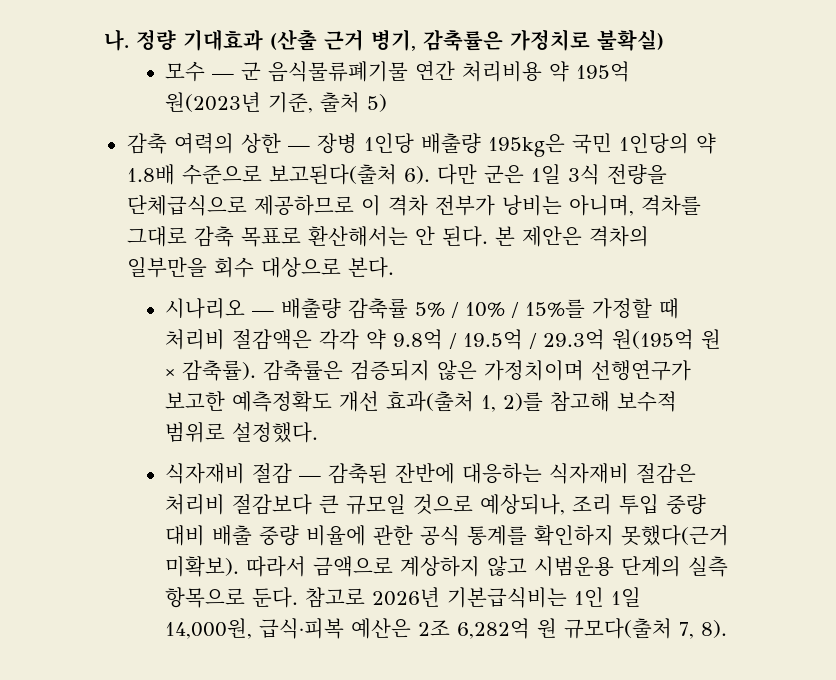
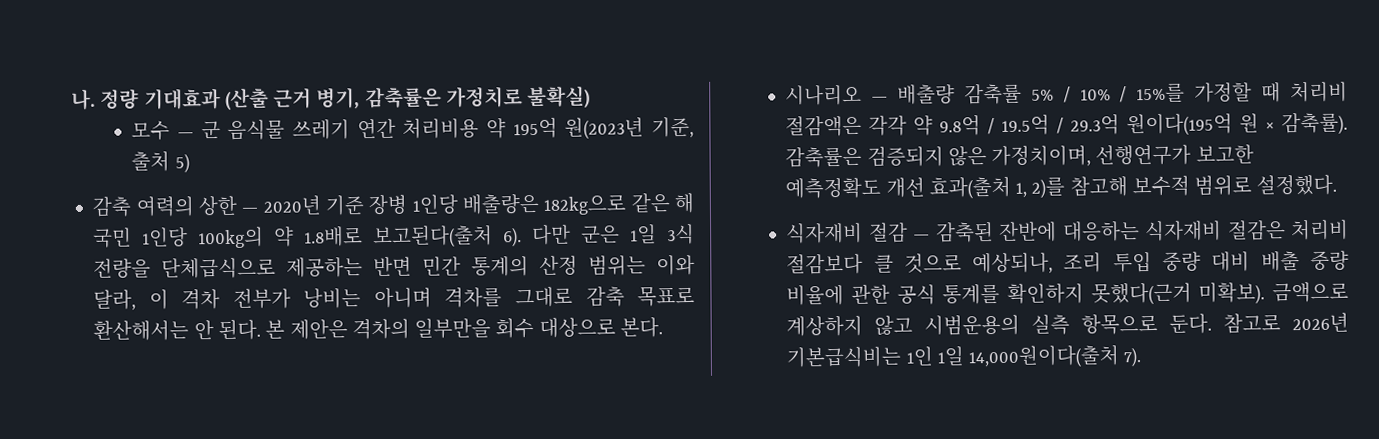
[268,61,409,82] 음식물류폐기물 -> [227,119,350,140] 음식물 쓰레기
[316,133,716,157] [126,164,262,185] 장병 1인당 배출량 195kg은 국민 1인당의 약 1.8배 수준으로 -> [262,192,694,216] [93,225,364,249] 2020년 기준 장병 1인당 배출량은 182kg으로 같은 해 국민 1인당 100kg의 약 1.8배로
[253,195,354,216] 제공하므로 -> [286,254,696,278] [93,289,137,311] 제공하는 반면 민간 통계의 산정 범위는 이와 달라,
[568,195,634,216] 아니며, -> [373,287,432,309] 아니며
[612,329,695,350] 원(195억 -> [1126,112,1234,137] 원이다(195억
[484,360,585,381] 가정치이며 -> [991,145,1092,168] 가정치이며,
[319,494,407,515] 큰 규모일 -> [873,254,894,273] 클
[246,556,307,577] 따라서 -> (1266, 293) none
[534,556,682,577] 시범운용 단계의 -> [924,314,1021,336] 시범운용의
[165,618,728,639] 14,000원, 급식·피복 예산은 2조 6,282억 원 규모다(출처 7, 8). -> [968,344,1142,369] 14,000원이다(출처 7).

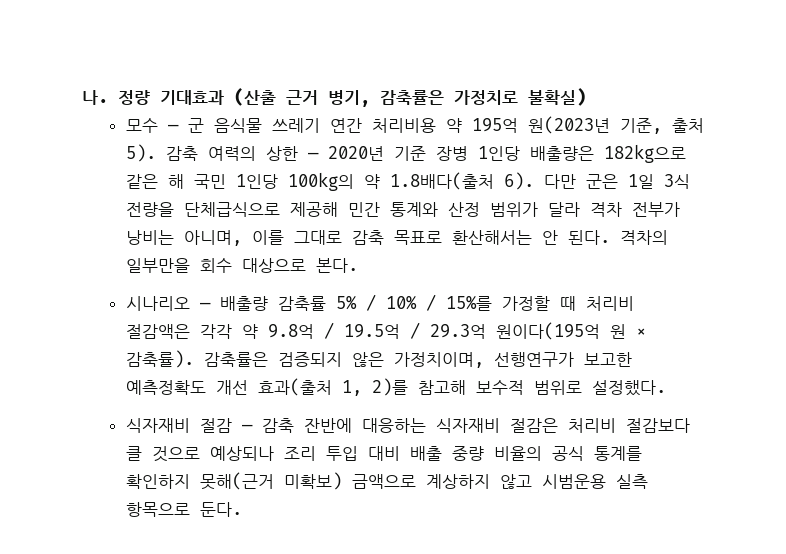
[174,153,190,174] 5) // -> [125,144,156,162] 5).
[304,224,494,249] 1.8배로 보고된다(출처 -> [389,172,494,190] 1.8배다(출처
[286,254,696,278] [93,289,169,311] 제공하는 반면 민간 통계의 산정 범위는 이와 달라, 이 -> [289,202,580,217] 제공해 민간 통계와 산정 범위가 달라
[373,287,503,309] 아니며 격차를 -> [183,230,284,246] 아니며, 이를
[265,319,348,340] 본 제안은 -> (610, 237) none
[935,222,994,243] 감축된 -> [261,418,294,433] 감축
[972,252,1054,275] 예상되나, -> [209,446,274,461] 예상되나
[1162,251,1202,272] 중량 -> (358, 453) none
[786,283,890,306] 비율에 관한 -> [493,446,542,461] 비율의
[1090,282,1266,306] 못했다(근거 미확보). -> [199,472,342,490] 못해(근거 미확보)
[924,314,1021,336] 시범운용의 -> [541,474,606,489] 시범운용
[1223,312,1349,334] [786,344,1142,369] 참고로 2026년 기본급식비는 1인 1일 14,000원이다(출처 7). -> (242, 509) none

